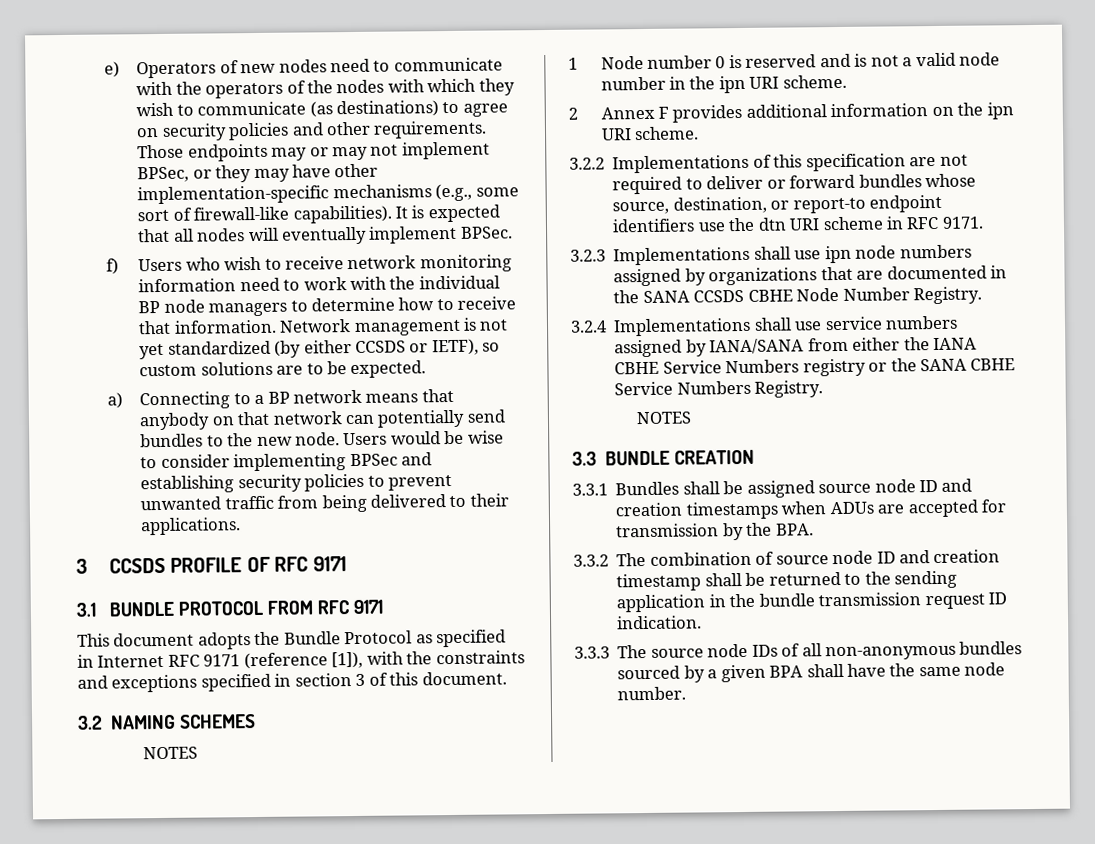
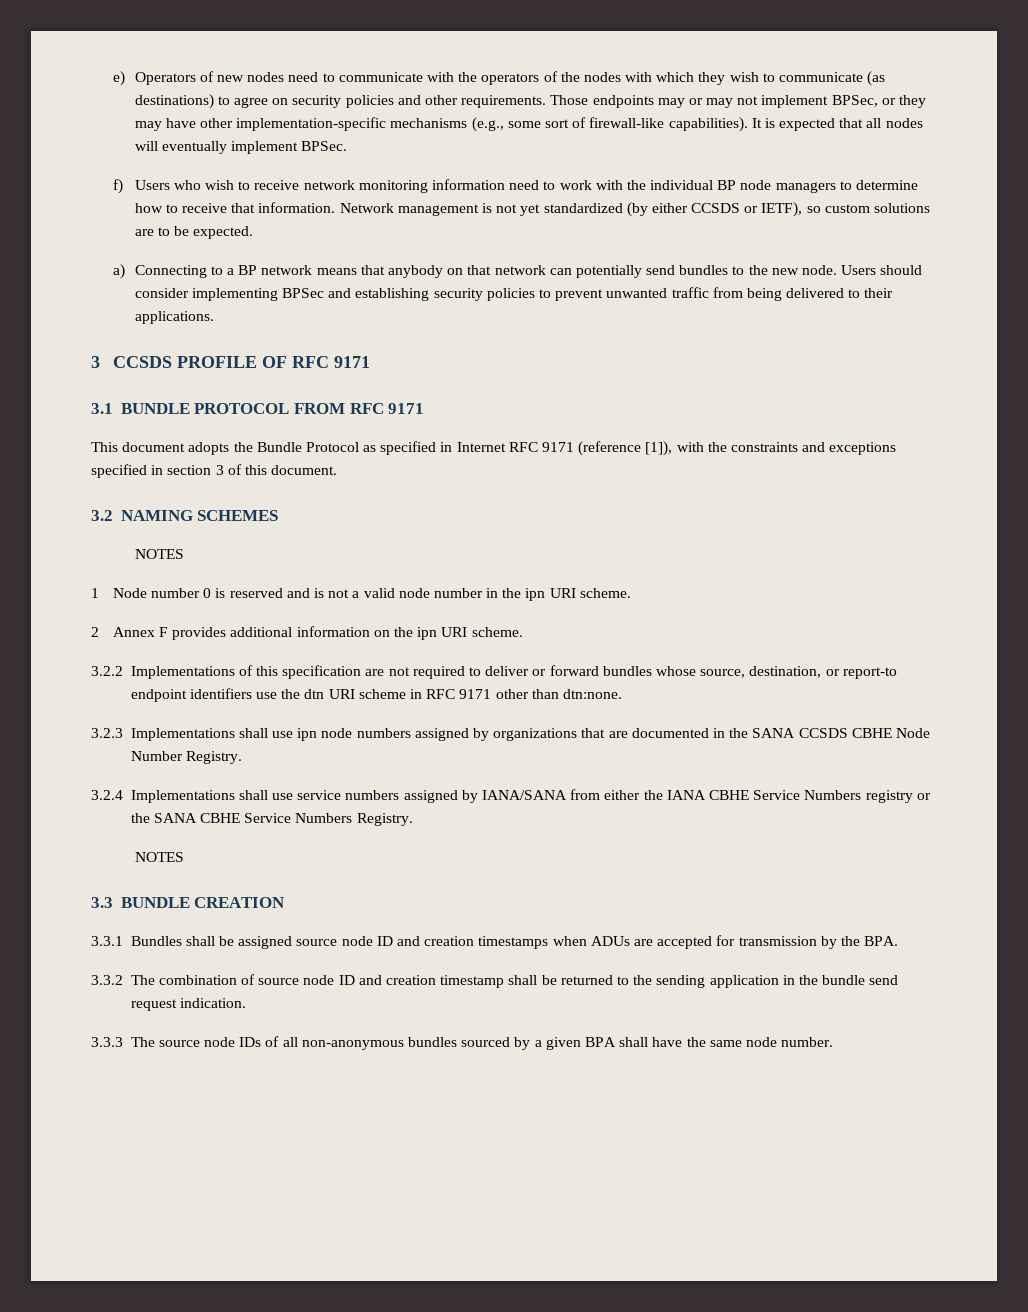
[390,430,504,445] [140,457,158,469] would be wise to -> [880,265,923,275] should
[941,216,984,229] 9171. -> [459,689,622,699] 9171 other than dtn:none.
[818,592,1007,610] transmission request ID -> [869,975,899,985] [130,999,177,1011] send request

